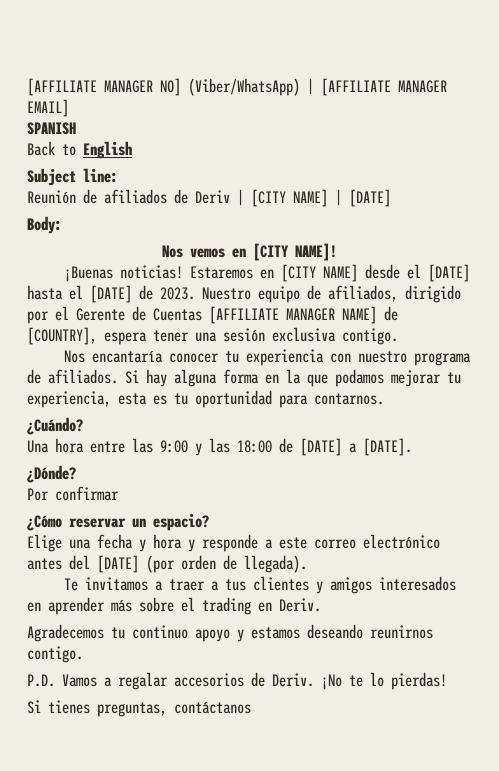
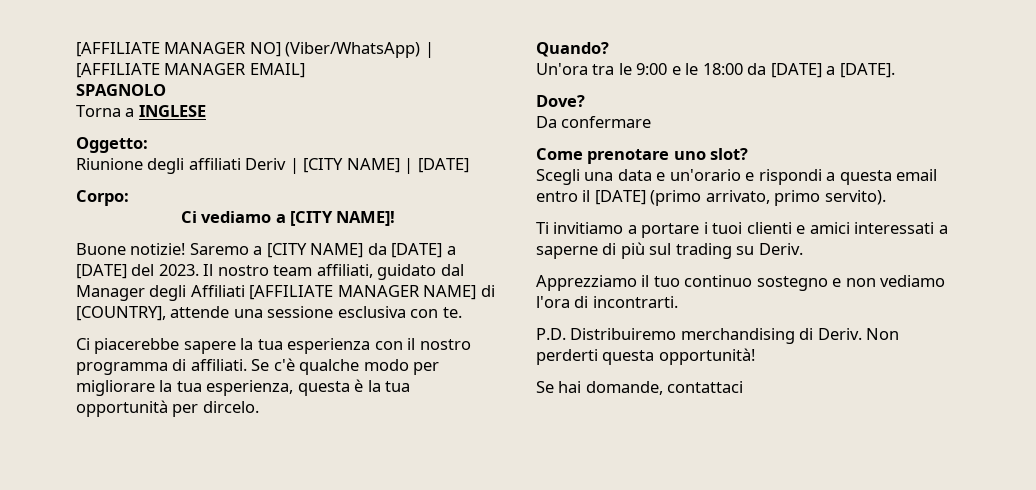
[27,122,76,135] [27,141,132,159] [27,168,118,186] [27,189,188,204] SPANISH // Back to English // Subject line: // Reunión de afiliados de -> [76,84,166,96] [76,105,206,117] [76,137,148,153] [76,158,241,174] SPAGNOLO // Torna a INGLESE // Oggetto: // Riunione degli affiliati
[27,216,62,234] [162,243,337,261] [63,264,470,282] [27,285,461,303] [27,306,398,324] [27,327,398,345] [63,349,471,366] [27,369,461,387] [27,390,384,408] [27,417,83,435] [27,438,412,456] [27,465,76,483] [27,486,119,501] [27,513,209,531] [27,534,440,552] [27,555,307,573] [63,576,456,594] [27,597,321,615] [27,624,433,642] [27,646,83,663] [27,672,447,690] [27,700,251,717] Body: // Nos vemos en [CITY NAME]! // ¡Buenas noticias! Estaremos en [CITY NAME] desde el [DATE] hasta el [DATE] de 2023. Nuestro equipo de afiliados, dirigido por el Gerente de Cuentas [AFFILIATE MANAGER NAME] de [COUNTRY], espera tener una sesión exclusiva contigo. // Nos encantaría conocer tu experiencia con nuestro programa de afiliados. Si hay alguna forma en la que podamos mejorar tu experiencia, esta es tu oportunidad para contarnos. // ¿Cuándo? // Una hora entre las 9:00 y las 18:00 de [DATE] a [DATE]. // ¿Dónde? // Por confirmar // ¿Cómo reservar un espacio? // Elige una fecha y hora y responde a este correo electrónico antes del [DATE] (por orden de llegada). // Te invitamos a traer a tus clientes y amigos interesados en aprender más sobre el trading en Deriv. // Agradecemos tu continuo apoyo y estamos deseando reunirnos contigo. // P.D. Vamos a regalar accesorios de Deriv. ¡No te lo pierdas! // Si tienes preguntas, contáctanos -> [76,190,129,206] [180,211,396,226] [76,243,456,258] [76,264,464,280] [76,285,495,301] [76,306,462,321] [76,338,471,354] [76,358,440,375] [76,379,411,396] [76,400,259,417] [536,42,609,57] [536,63,895,78] [536,95,585,107] [536,116,652,128] [536,148,749,164] [536,169,938,185] [536,190,886,206] [536,222,948,238] [536,242,803,259] [536,275,946,291] [536,296,678,308] [536,328,900,344] [536,348,755,365] [536,381,744,395] Corpo: // Ci vediamo a [CITY NAME]! // Buone notizie! Saremo a [CITY NAME] da [DATE] a [DATE] del 2023. Il nostro team affiliati, guidato dal Manager degli Affiliati [AFFILIATE MANAGER NAME] di [COUNTRY], attende una sessione esclusiva con te. // Ci piacerebbe sapere la tua esperienza con il nostro programma di affiliati. Se c'è qualche modo per migliorare la tua esperienza, questa è la tua opportunità per dircelo. // Quando? // Un'ora tra le 9:00 e le 18:00 da [DATE] a [DATE]. // Dove? // Da confermare // Come prenotare uno slot? // Scegli una data e un'orario e rispondi a questa email entro il [DATE] (primo arrivato, primo servito). // Ti invitiamo a portare i tuoi clienti e amici interessati a saperne di più sul trading su Deriv. // Apprezziamo il tuo continuo sostegno e non vediamo l'ora di incontrarti. // P.D. Distribuiremo merchandising di Deriv. Non perderti questa opportunità! // Se hai domande, contattaci

